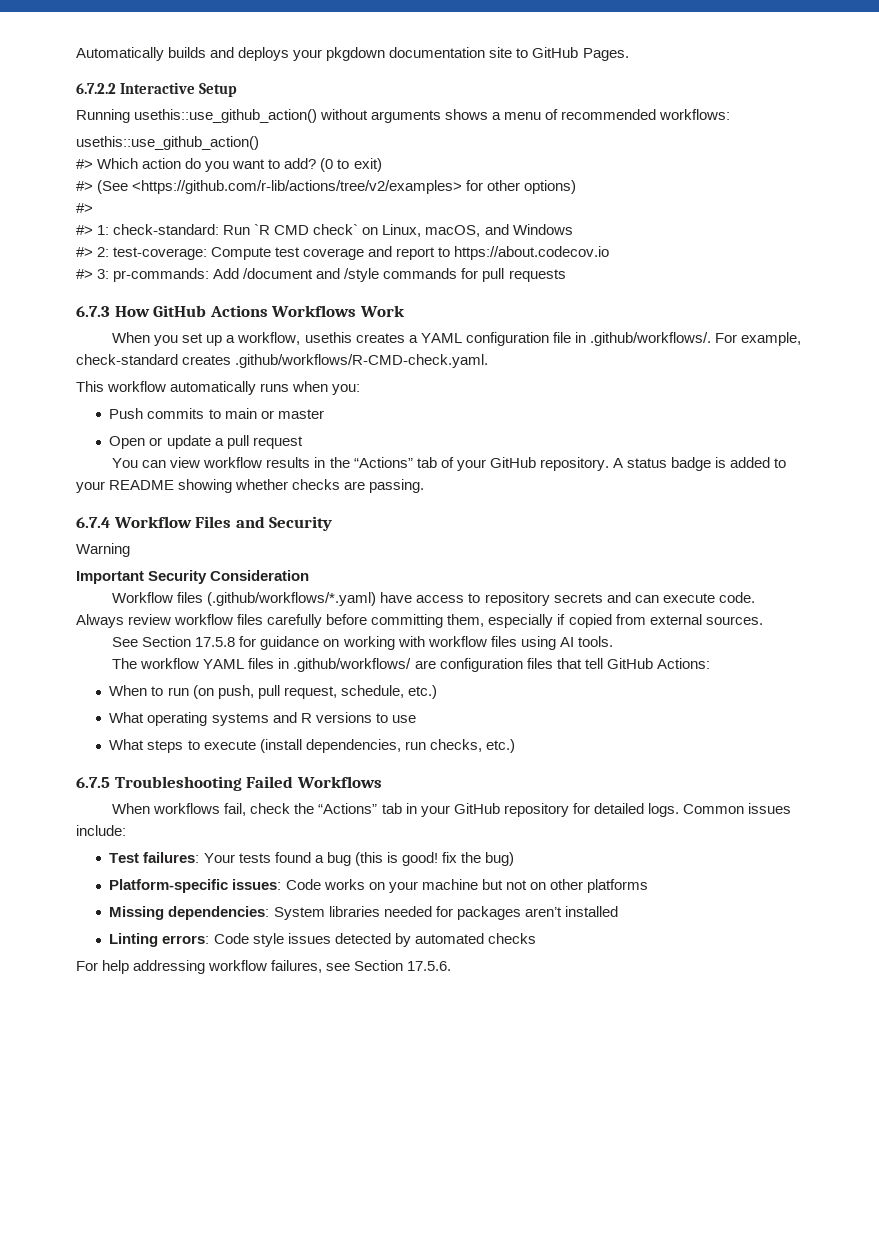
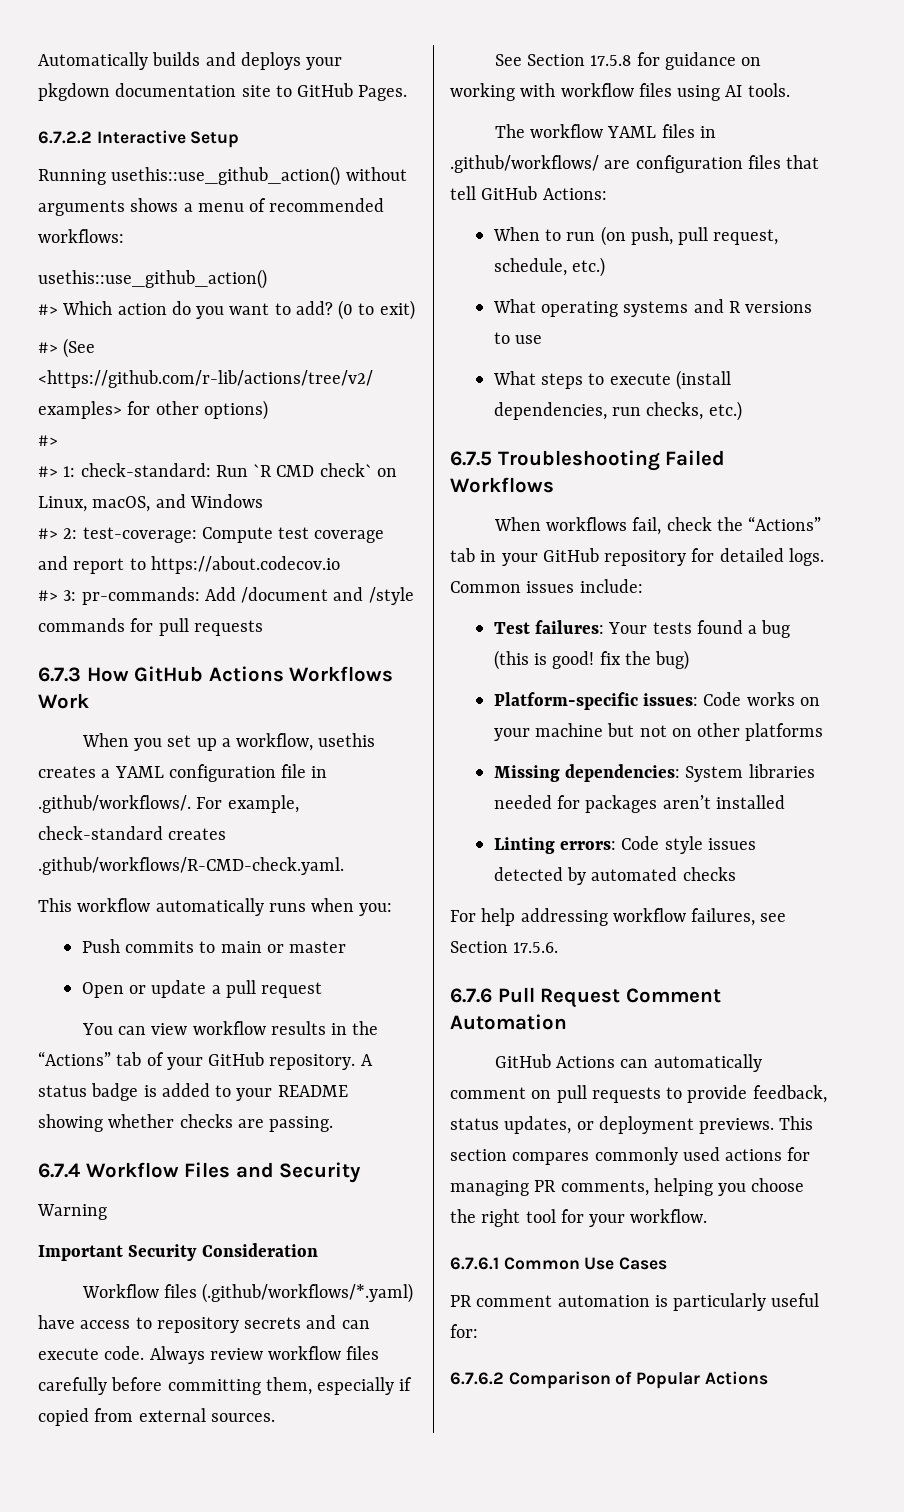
(452, 966) none -> [450,987,721,1008] [450,1014,567,1030] [494,1054,762,1072] [450,1085,827,1103] [450,1116,814,1134] [450,1147,811,1165] [450,1178,805,1196] [450,1209,708,1227] [450,1257,668,1270] [450,1293,820,1311] [450,1324,478,1338] [450,1371,768,1389] // 6.7.6 Pull Request Comment Automation // GitHub Actions can automatically comment on pull requests to provide feedback, status updates, or deployment previews. This section compares commonly used actions for managing PR comments, helping you choose the right tool for your workflow. // 6.7.6.1 Common Use Cases // PR comment automation is particularly useful for: // 6.7.6.2 Comparison of Popular Actions

